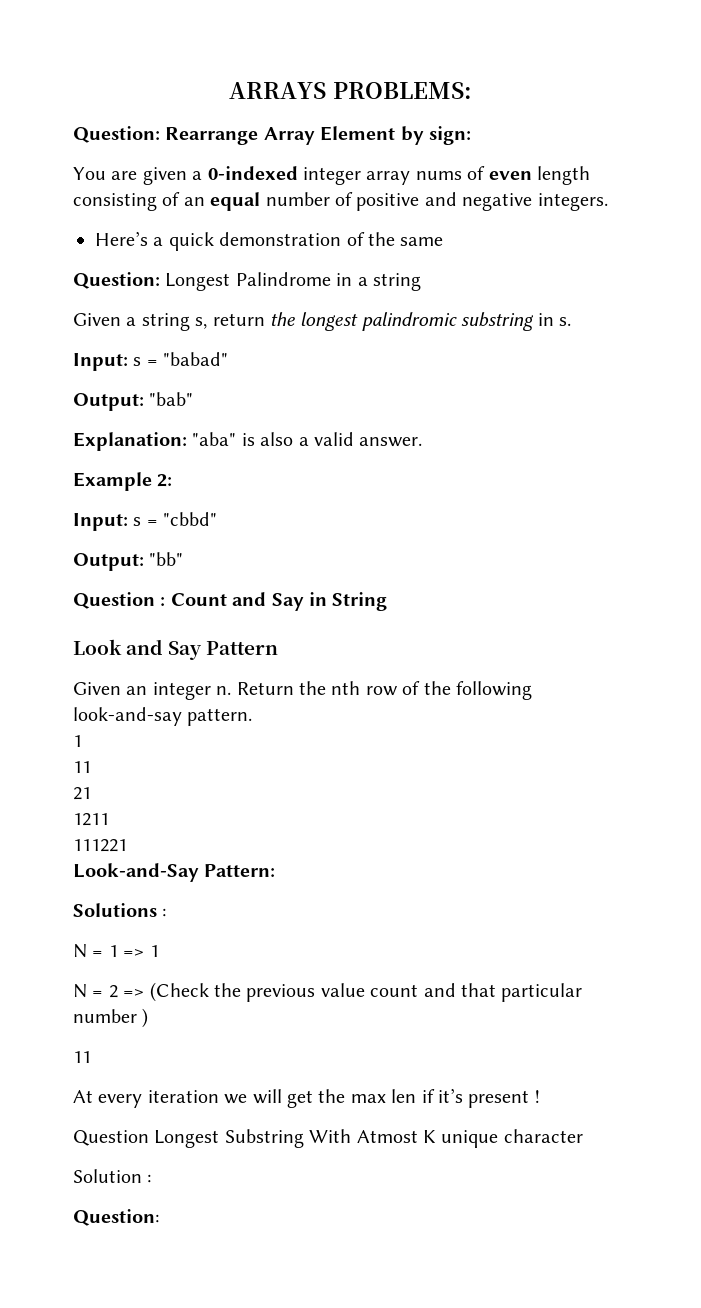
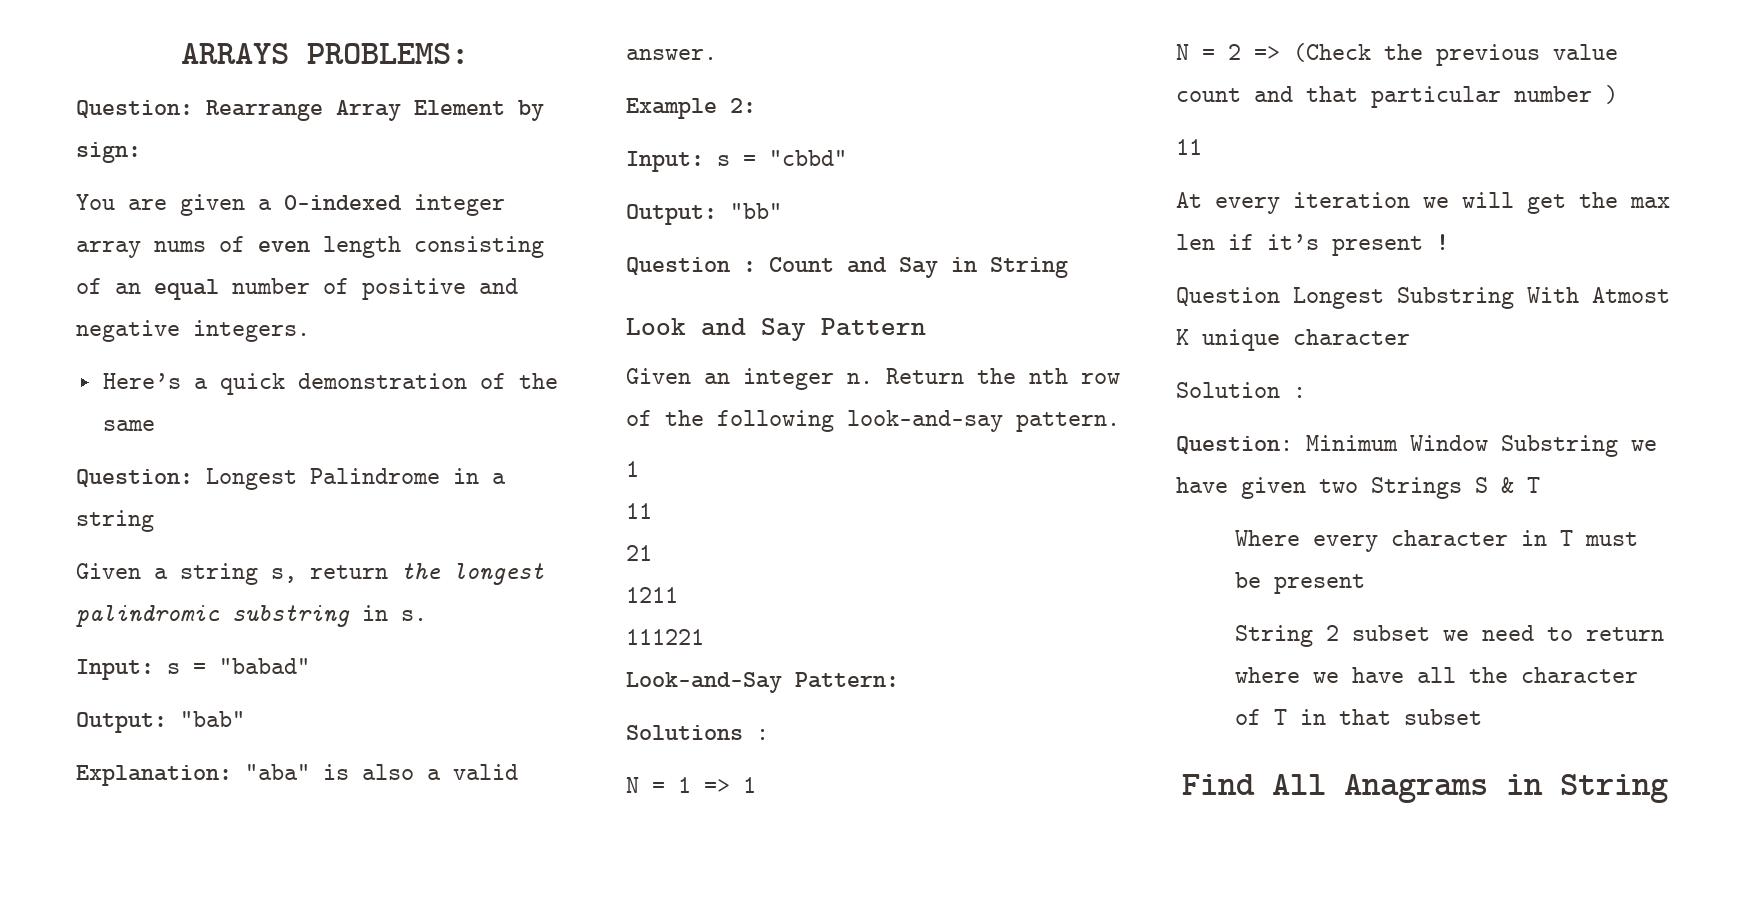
(159, 1217) none -> [1306,435,1657,457] [1176,477,1540,499] [1234,530,1638,552] [1234,572,1365,594] [1234,625,1664,647] [1234,667,1638,683] [1234,709,1482,725] [1182,774,1668,803] Minimum Window Substring we have given two Strings S & T // Where every character in T must be present // String 2 subset we need to return where we have all the character of T in that subset // Find All Anagrams in String

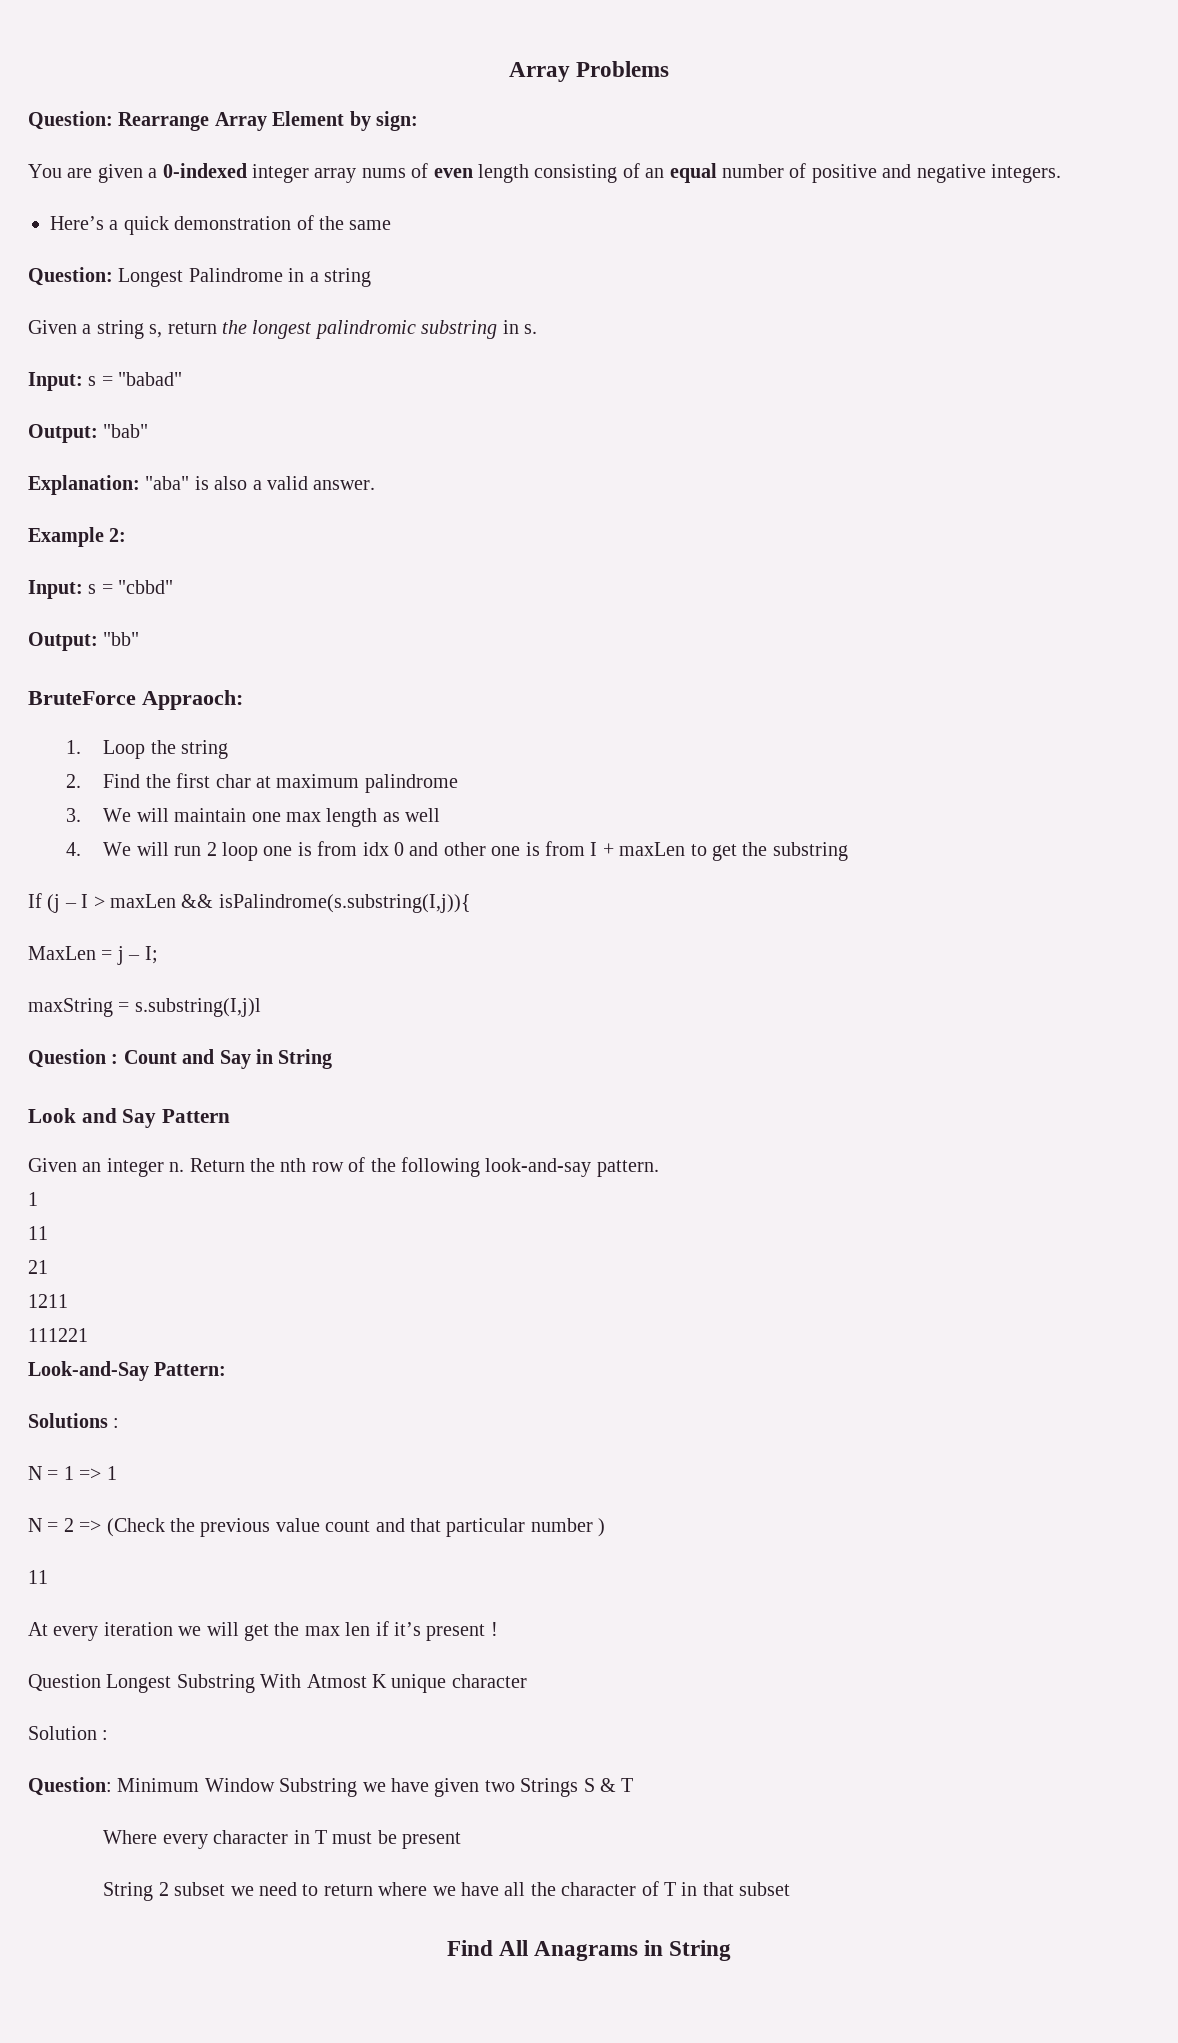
[181,43,469,64] ARRAYS PROBLEMS: -> [508,61,670,82] Array Problems
(782, 211) none -> [28,690,243,710] [65,740,229,759] [65,773,458,793] [65,808,441,827] [65,841,848,861] [28,893,471,913] [28,946,158,965] [28,998,261,1017] // BruteForce Appraoch: // 1. Loop the string // 2. Find the first char at maximum palindrome // 3. We will maintain one max length as well // 4. We will run 2 loop one is from idx 0 and other one is from I + maxLen to get the substring // If (j – I > maxLen && isPalindrome(s.substring(I,j)){ // MaxLen = j – I; // maxString = s.substring(I,j)l

